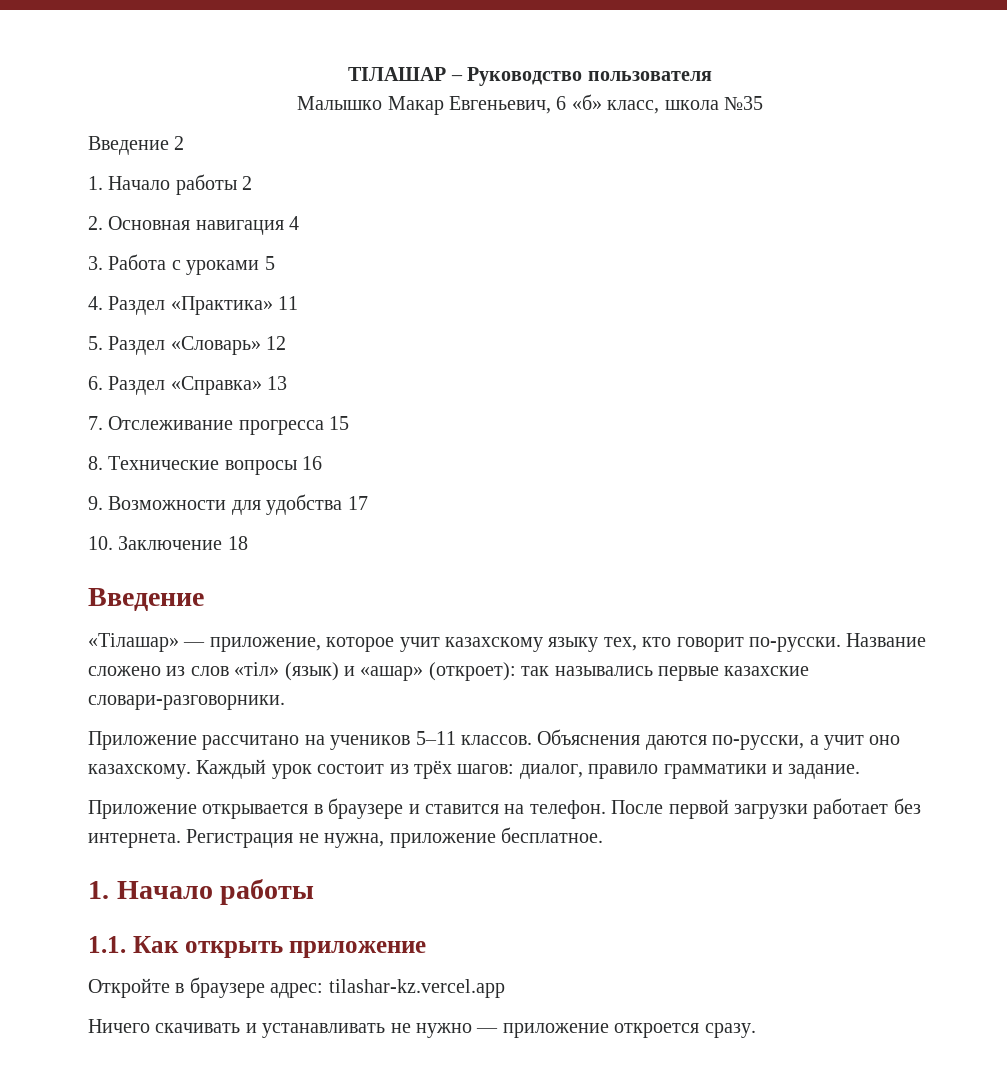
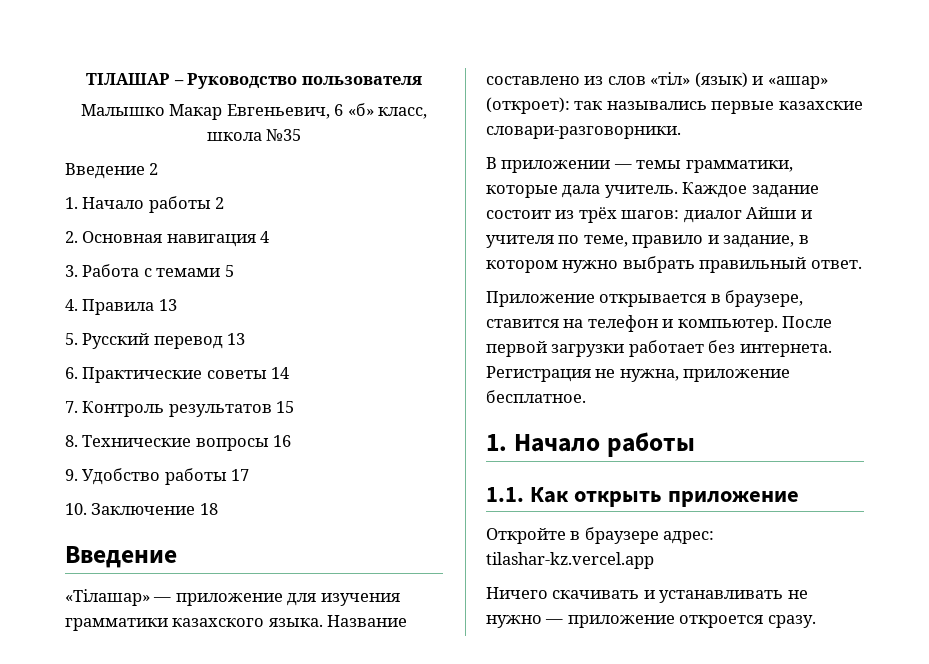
[186,260,260,275] уроками -> [156,268,221,277] темами
[108,296,299,315] [88,336,287,355] [88,376,288,395] Раздел «Практика» 11 // 5. Раздел «Словарь» 12 // 6. Раздел «Справка» 13 -> [82,299,177,315] [65,333,246,349] [65,367,290,383] Правила 13 // 5. Русский перевод 13 // 6. Практические советы 14
[108,416,324,435] Отслеживание прогресса -> [82,401,272,417] Контроль результатов
[108,494,343,515] Возможности для удобства -> [82,468,227,485] Удобство работы
[209,633,927,652] [88,666,161,676] приложение, которое учит казахскому языку тех, кто говорит по-русски. Название сложено -> [175,593,400,606] [65,615,408,631] [486,76,580,85] приложение для изучения грамматики казахского языка. Название составлено
[88,729,901,750] [88,759,861,779] [88,798,606,819] Приложение рассчитано на учеников 5–11 классов. Объяснения даются по-русски, а учит оно казахскому. Каждый урок состоит из трёх шагов: диалог, правило грамматики и задание. // Приложение открывается в браузере и ставится на телефон. -> [486,157,793,173] [486,182,819,198] [486,207,812,223] [486,235,809,248] [486,256,862,273] [486,290,804,307] [486,315,778,332] В приложении — темы грамматики, которые дала учитель. Каждое задание состоит из трёх шагов: диалог Айши и учителя по теме, правило и задание, в котором нужно выбрать правильный ответ. // Приложение открывается в браузере, ставится на телефон и компьютер.

